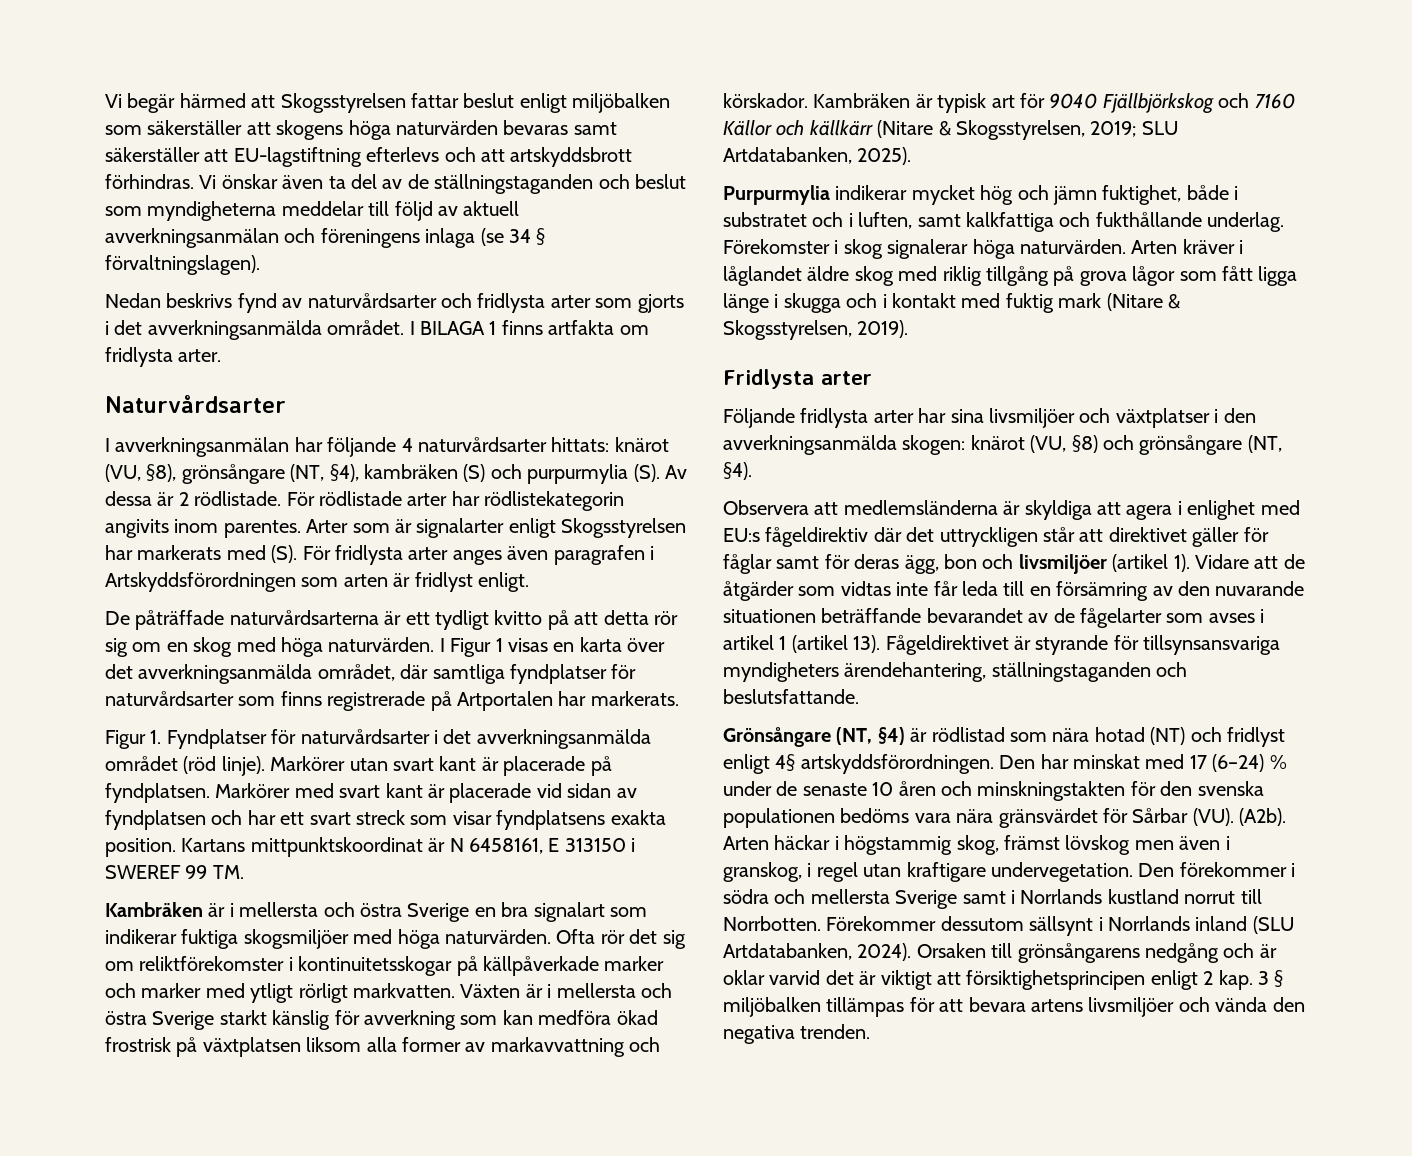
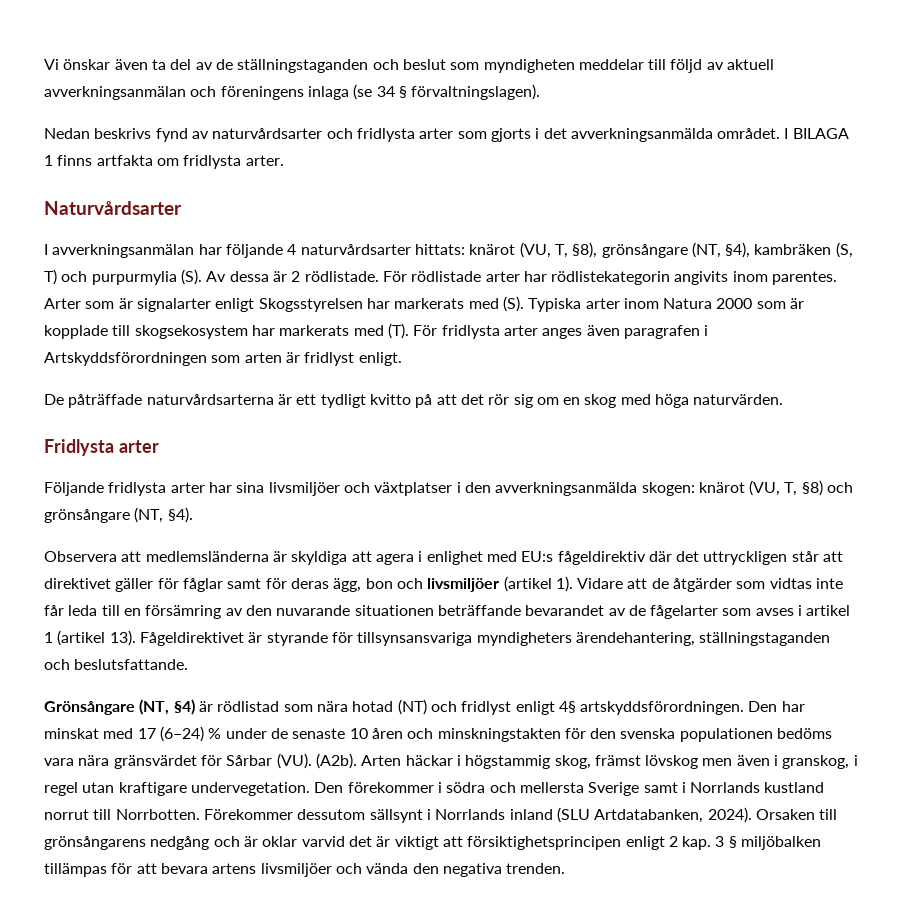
[105,93,671,113] [105,120,617,140] [105,147,633,167] [105,174,217,189] Vi begär härmed att Skogsstyrelsen fattar beslut enligt miljöbalken som säkerställer att skogens höga naturvärden bevaras samt säkerställer att EU-lagstiftning efterlevs och att artskyddsbrott förhindras. Vi -> [44,59,59,70] Vi
[147,201,277,221] myndigheterna -> [483,59,575,73] myndigheten
(141, 473) none -> [554,244,568,258] T,
[463,464,486,482] (S) -> [835,242,853,258] [44,269,57,285] (S, T)
(298, 554) none -> [528,298,805,312] [44,323,409,339] Typiska arter inom Natura 2000 som är kopplade till skogsekosystem har markerats med (T).
[603,610,649,625] detta -> [460,394,484,405] det
[439,637,666,657] [105,664,637,684] [105,691,679,711] [105,729,651,749] [105,756,612,776] [105,783,637,803] [105,810,666,830] [105,837,636,857] [105,865,244,879] [105,902,647,922] [105,929,686,949] [105,956,665,976] [105,983,672,1003] [105,1010,658,1030] [105,1037,661,1057] [723,93,1295,114] [723,120,1178,140] [723,147,912,165] [723,185,1239,205] [723,212,1285,232] [723,239,1244,259] [723,266,1298,286] [723,293,1180,313] [723,320,909,340] I Figur 1 visas en karta över det avverkningsanmälda området, där samtliga fyndplatser för naturvårdsarter som finns registrerade på Artportalen har markerats. // Figur 1. Fyndplatser för naturvårdsarter i det avverkningsanmälda området (röd linje). Markörer utan svart kant är placerade på fyndplatsen. Markörer med svart kant är placerade vid sidan av fyndplatsen och har ett svart streck som visar fyndplatsens exakta position. Kartans mittpunktskoordinat är N 6458161, E 313150 i SWEREF 99 TM. // Kambräken är i mellersta och östra Sverige en bra signalart som indikerar fuktiga skogsmiljöer med höga naturvärden. Ofta rör det sig om reliktförekomster i kontinuitetsskogar på källpåverkade marker och marker med ytligt rörligt markvatten. Växten är i mellersta och östra Sverige starkt känslig för avverkning som kan medföra ökad frostrisk på växtplatsen liksom alla former av markavvattning och körskador. Kambräken är typisk art för 9040 Fjällbjörkskog och 7160 Källor och källkärr (Nitare & Skogsstyrelsen, 2019; SLU Artdatabanken, 2025). // Purpurmylia indikerar mycket hög och jämn fuktighet, både i substratet och i luften, samt kalkfattiga och fukthållande underlag. Förekomster i skog signalerar höga naturvärden. Arten kräver i låglandet äldre skog med riklig tillgång på grova lågor som fått ligga länge i skugga och i kontakt med fuktig mark (Nitare & Skogsstyrelsen, 2019). -> (784, 399) none
(1067, 444) none -> [784,482,798,496] T,

